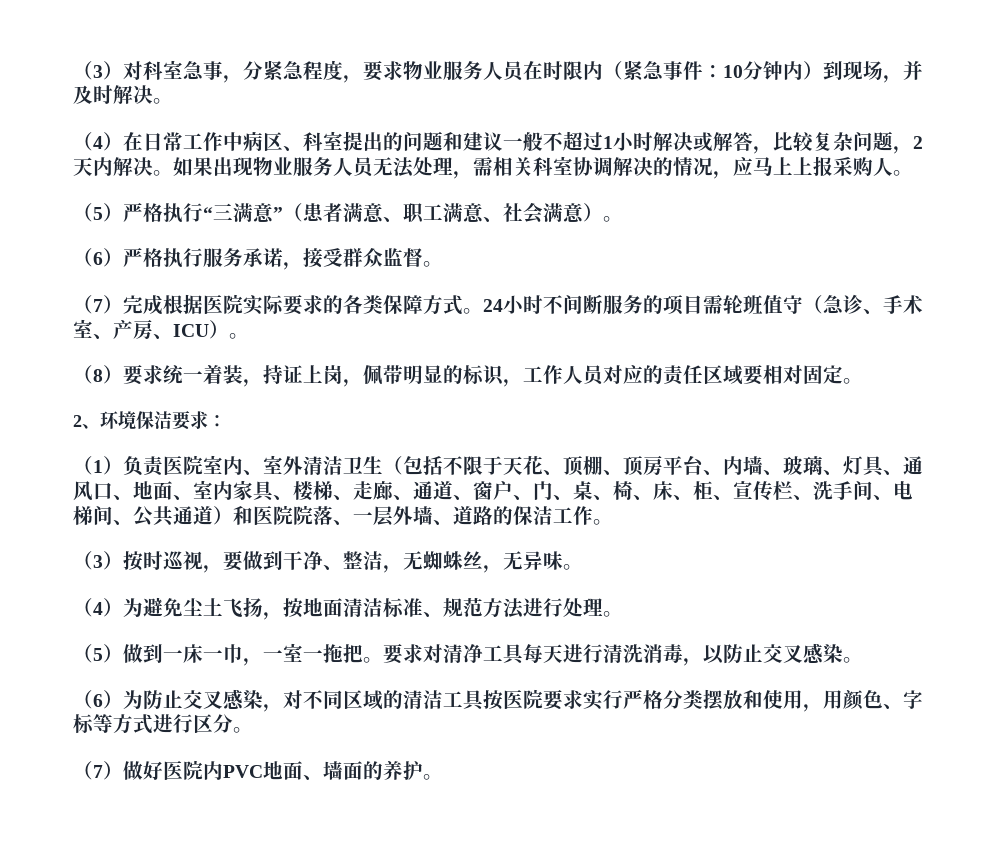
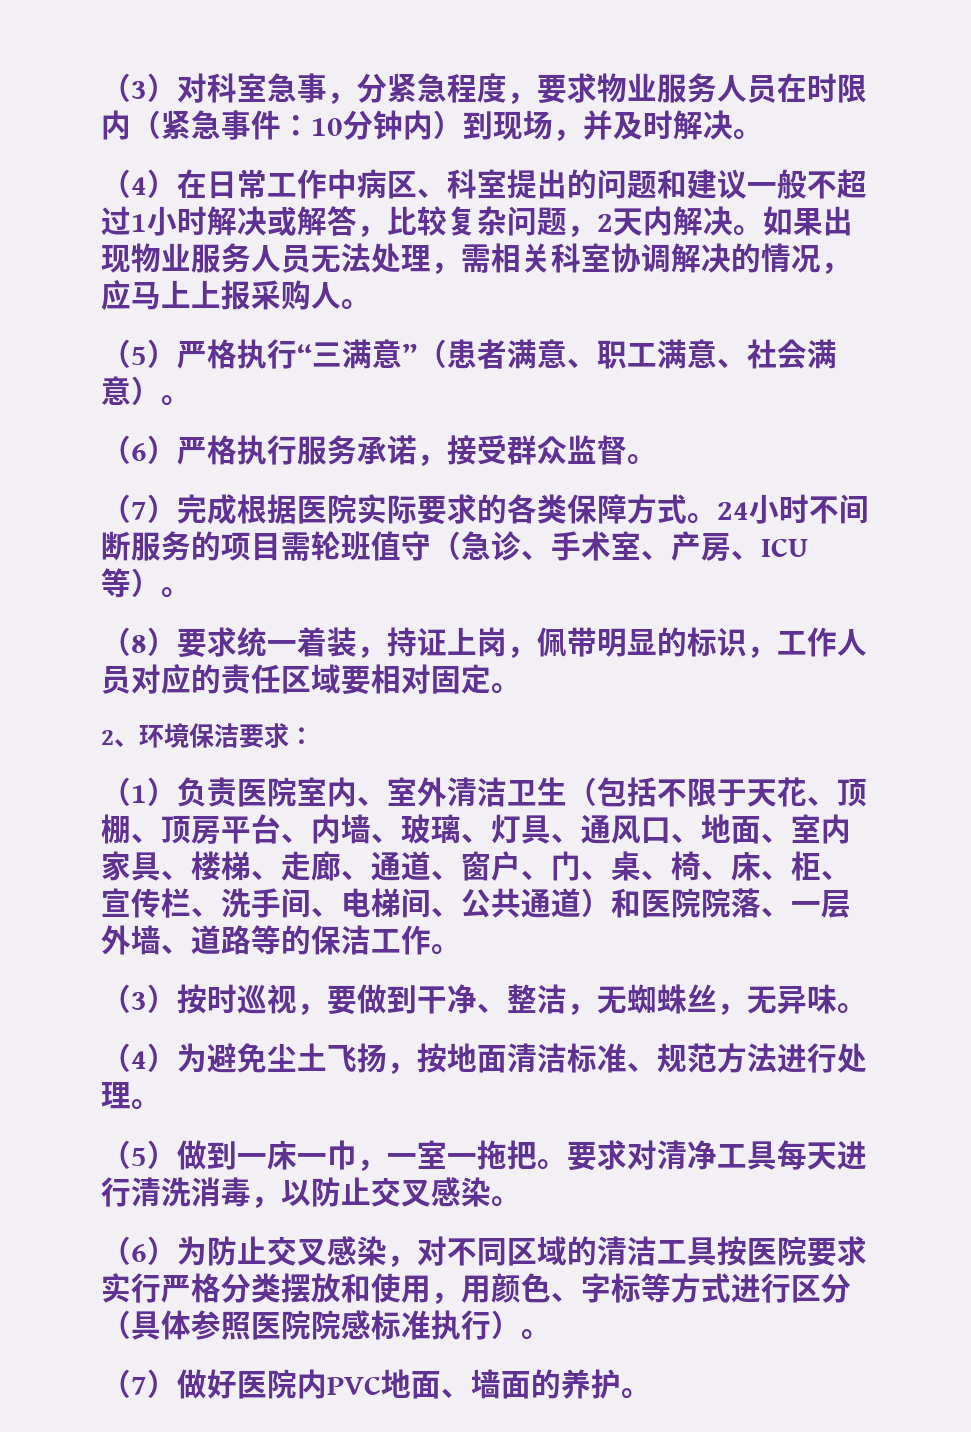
(209, 330) none -> [101,568,131,598] 等
(493, 515) none -> [251,925,281,955] 等
(233, 723) none -> [101,1310,521,1340] （具体参照医院院感标准执行）

